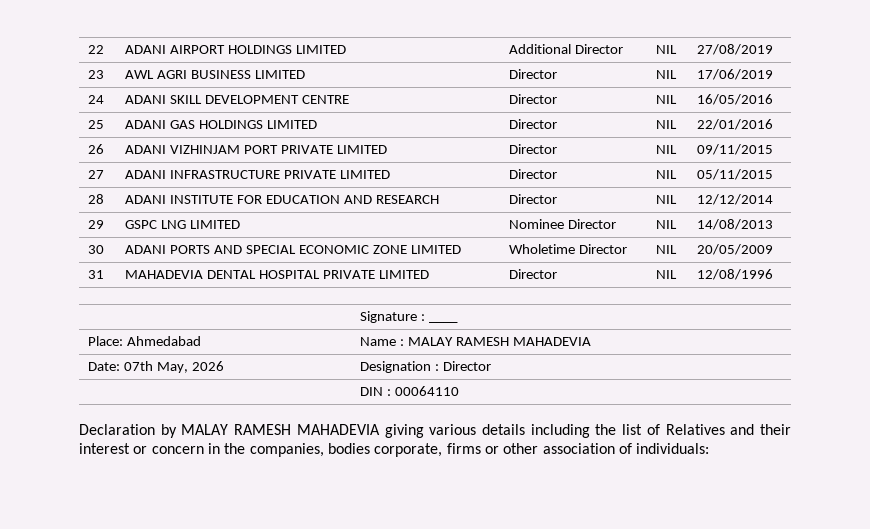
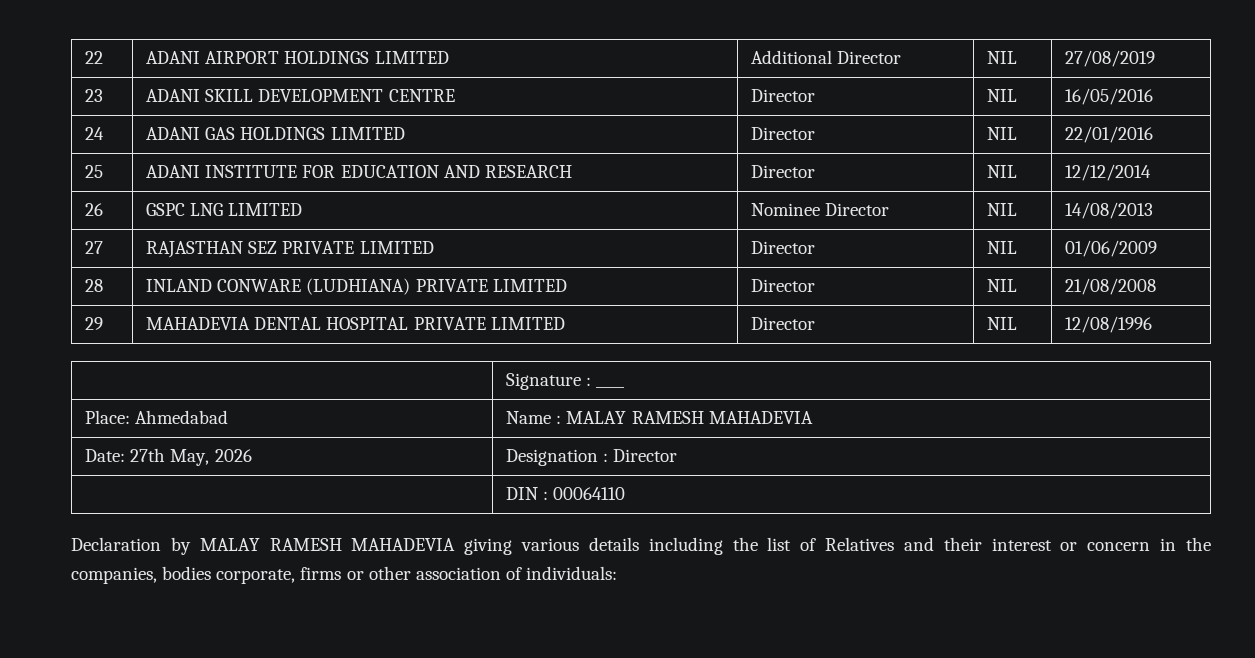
[125,70,305,79] [509,69,558,79] [656,70,678,79] [697,69,774,80] [88,95,105,104] | AWL AGRI BUSINESS LIMITED | Director | NIL | 17/06/2019 // 24 -> (104, 95) none
[88,120,105,129] 25 -> [85,127,105,140] 24
[88,144,105,154] [125,145,387,154] [509,144,558,154] [656,145,678,154] [697,144,774,155] [88,170,105,179] [125,170,390,179] [509,169,558,179] [656,170,678,179] [697,169,774,180] [88,194,105,204] 26 | ADANI VIZHINJAM PORT PRIVATE LIMITED | Director | NIL | 09/11/2015 // 27 | ADANI INFRASTRUCTURE PRIVATE LIMITED | Director | NIL | 05/11/2015 // 28 -> [85,165,104,178] 25
[88,220,105,229] 29 -> [85,203,104,216] 26
[88,245,105,254] [125,245,461,254] [509,244,628,254] [656,245,678,254] [697,244,774,255] [88,270,105,279] 30 | ADANI PORTS AND SPECIAL ECONOMIC ZONE LIMITED | Wholetime Director | NIL | 20/05/2009 // 31 -> [85,241,104,254] [146,241,434,258] [751,241,816,254] [987,241,1018,254] [1065,240,1158,257] [85,279,104,292] [146,278,567,295] [751,279,816,292] [987,279,1018,292] [1065,278,1157,295] [85,317,104,330] 27 | RAJASTHAN SEZ PRIVATE LIMITED | Director | NIL | 01/06/2009 // 28 | INLAND CONWARE (LUDHIANA) PRIVATE LIMITED | Director | NIL | 21/08/2008 // 29
[124,361,154,371] 07th -> [130,448,166,462] 27th

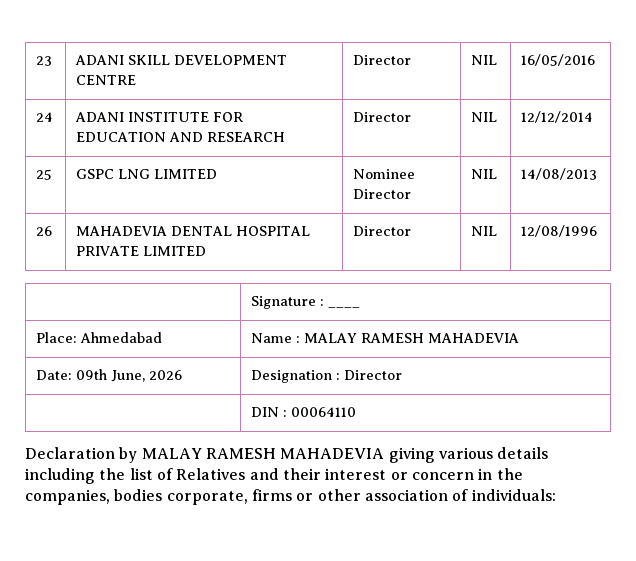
[85,51,104,64] [146,51,449,64] [751,50,902,64] [987,51,1018,64] [1065,50,1156,67] 22 | ADANI AIRPORT HOLDINGS LIMITED | Additional Director | NIL | 27/08/2019 // -> (36, 61) none
[146,127,405,140] [751,127,816,140] [987,127,1018,140] [1065,126,1154,143] [85,165,104,178] | ADANI GAS HOLDINGS LIMITED | Director | NIL | 22/01/2016 // 25 -> (54, 117) none
[85,203,104,216] 26 -> [36,169,53,180] 25
[85,241,104,254] [146,241,434,258] [751,241,816,254] [987,241,1018,254] [1065,240,1158,257] [85,279,104,292] [146,278,567,295] [751,279,816,292] [987,279,1018,292] [1065,278,1157,295] [85,317,104,330] 27 | RAJASTHAN SEZ PRIVATE LIMITED | Director | NIL | 01/06/2009 // 28 | INLAND CONWARE (LUDHIANA) PRIVATE LIMITED | Director | NIL | 21/08/2008 // 29 -> [36,226,53,236] 26
[130,448,210,466] 27th May, -> [76,369,146,382] 09th June,

